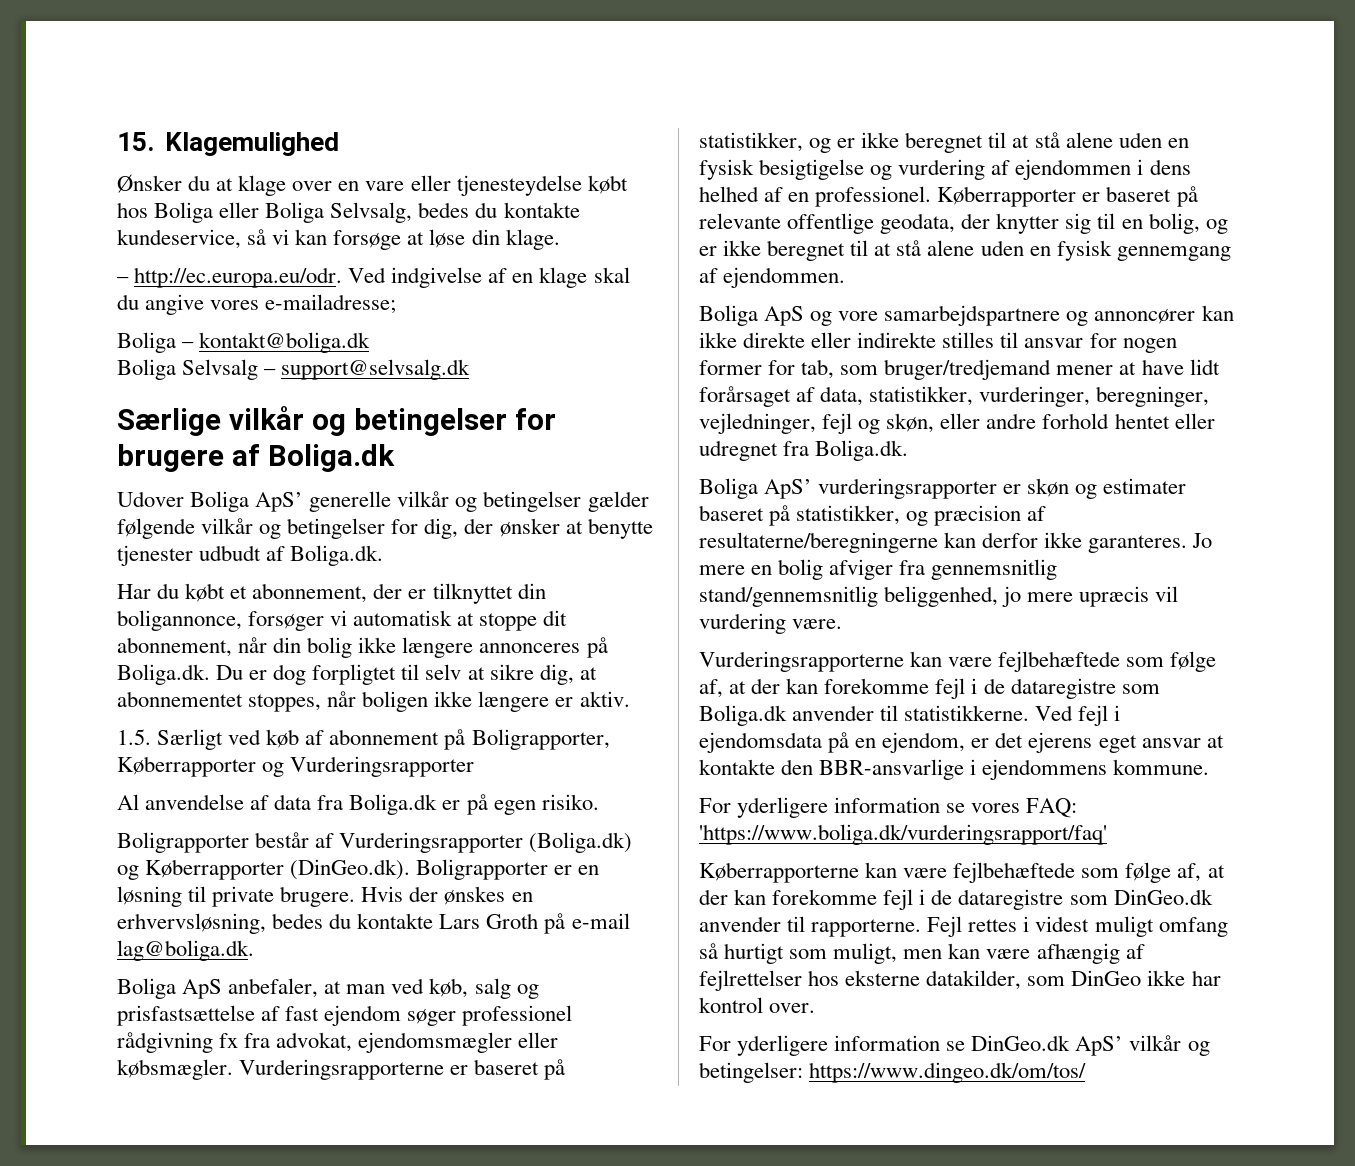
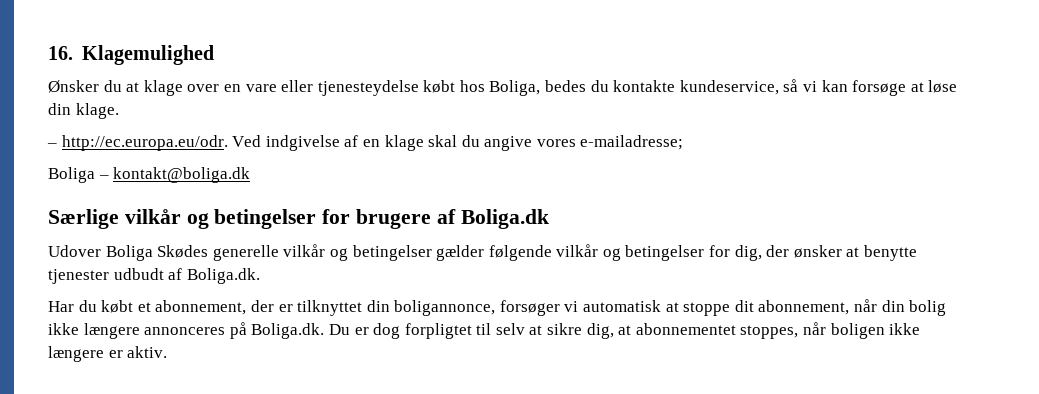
[117,132,154,151] 15. -> [48,46,73,60] 16.
[154,202,413,223] Boliga eller Boliga Selvsalg, -> [489,80,541,96] Boliga,
[117,359,471,380] // Boliga Selvsalg – support@selvsalg.dk -> (251, 175) none
[255,492,304,512] ApS’ -> [157,245,209,258] Skødes
[117,729,610,750] [117,756,475,777] [117,794,599,815] [117,832,633,853] [117,859,600,880] [117,886,533,907] [117,913,630,934] [117,940,254,961] [117,978,539,999] [117,1005,573,1026] [117,1032,559,1053] [117,1059,566,1080] [699,132,1189,153] [699,159,1191,180] [699,186,1198,207] [699,213,1228,234] [699,240,1231,261] [699,267,846,288] [699,305,1234,326] [699,332,1177,353] [699,359,1220,380] [699,386,1210,407] [699,413,1215,434] [699,440,909,461] [699,478,1187,499] [699,505,1047,526] [699,532,1213,553] [699,559,1058,580] [699,586,1179,607] [699,613,843,634] [699,651,1217,672] [699,678,1160,699] [699,705,1121,726] [699,732,1224,753] [699,759,1210,780] [699,797,1078,818] [699,824,1107,845] [699,862,1225,883] [699,889,1213,910] [699,916,1228,937] [699,943,1145,964] [699,970,1221,991] [699,997,816,1013] [699,1035,1210,1056] [699,1062,1087,1083] // 1.5. Særligt ved køb af abonnement på Boligrapporter, Køberrapporter og Vurderingsrapporter // Al anvendelse af data fra Boliga.dk er på egen risiko. // Boligrapporter består af Vurderingsrapporter (Boliga.dk) og Køberrapporter (DinGeo.dk). Boligrapporter er en løsning til private brugere. Hvis der ønskes en erhvervsløsning, bedes du kontakte Lars Groth på e-mail lag@boliga.dk. // Boliga ApS anbefaler, at man ved køb, salg og prisfastsættelse af fast ejendom søger professionel rådgivning fx fra advokat, ejendomsmægler eller købsmægler. Vurderingsrapporterne er baseret på statistikker, og er ikke beregnet til at stå alene uden en fysisk besigtigelse og vurdering af ejendommen i dens helhed af en professionel. Køberrapporter er baseret på relevante offentlige geodata, der knytter sig til en bolig, og er ikke beregnet til at stå alene uden en fysisk gennemgang af ejendommen. // Boliga ApS og vore samarbejdspartnere og annoncører kan ikke direkte eller indirekte stilles til ansvar for nogen former for tab, som bruger/tredjemand mener at have lidt forårsaget af data, statistikker, vurderinger, beregninger, vejledninger, fejl og skøn, eller andre forhold hentet eller udregnet fra Boliga.dk. // Boliga ApS’ vurderingsrapporter er skøn og estimater baseret på statistikker, og præcision af resultaterne/beregningerne kan derfor ikke garanteres. Jo mere en bolig afviger fra gennemsnitlig stand/gennemsnitlig beliggenhed, jo mere upræcis vil vurdering være. // Vurderingsrapporterne kan være fejlbehæftede som følge af, at der kan forekomme fejl i de dataregistre som Boliga.dk anvender til statistikkerne. Ved fejl i ejendomsdata på en ejendom, er det ejerens eget ansvar at kontakte den BBR-ansvarlige i ejendommens kommune. // For yderligere information se vores FAQ: 'https://www.boliga.dk/vurderingsrapport/faq' // Køberrapporterne kan være fejlbehæftede som følge af, at der kan forekomme fejl i de dataregistre som DinGeo.dk anvender til rapporterne. Fejl rettes i videst muligt omfang så hurtigt som muligt, men kan være afhængig af fejlrettelser hos eksterne datakilder, som DinGeo ikke har kontrol over. // For yderligere information se DinGeo.dk ApS’ vilkår og betingelser: https://www.dingeo.dk/om/tos/ -> (168, 352) none

